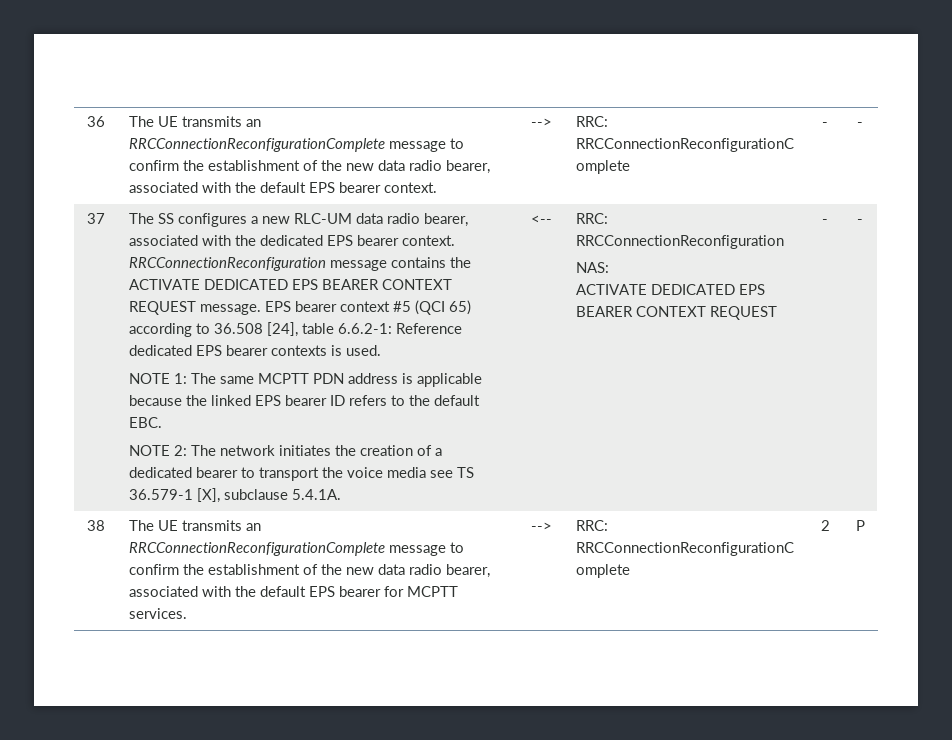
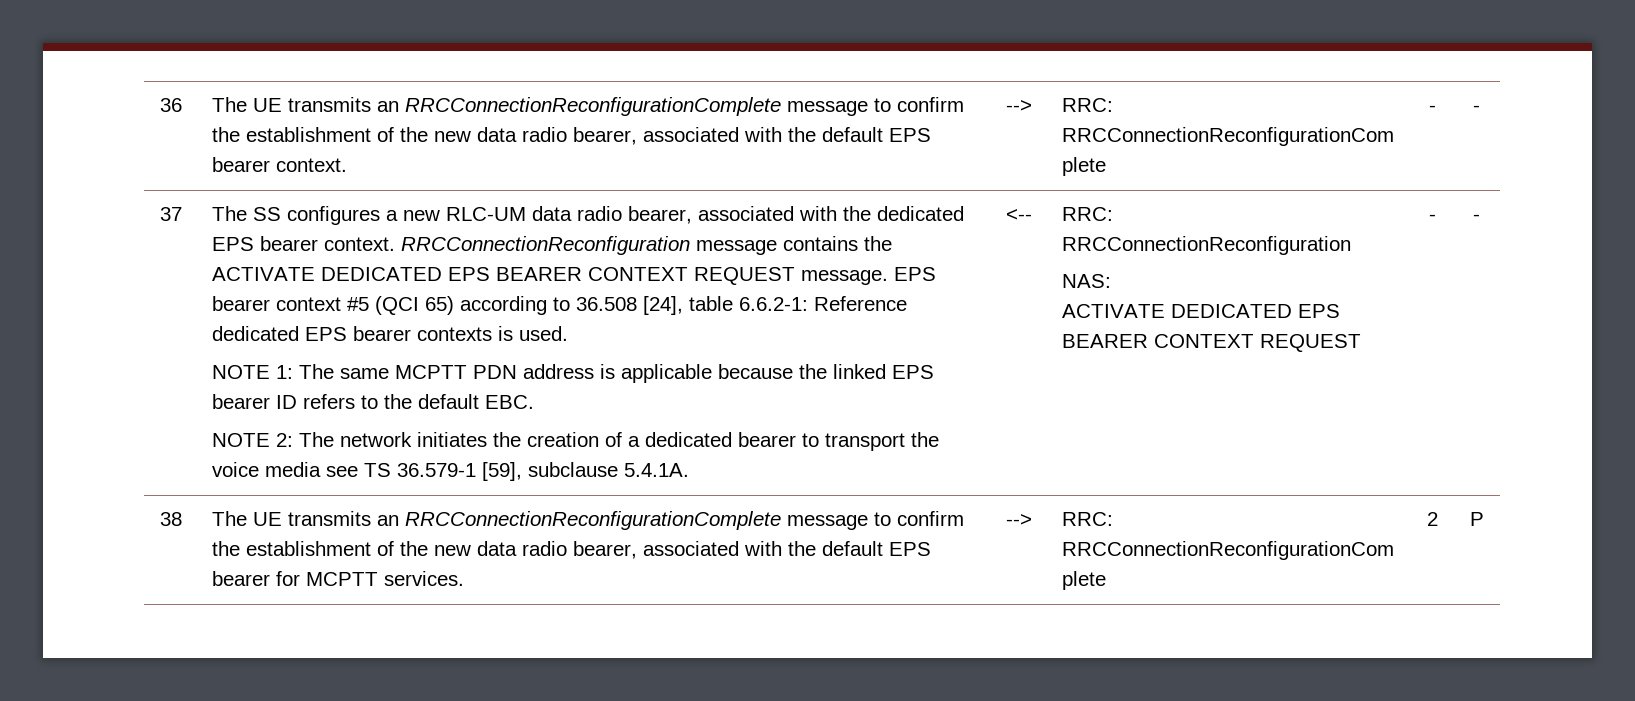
[197,488,221,503] [X], -> [482,462,523,481] [59],

